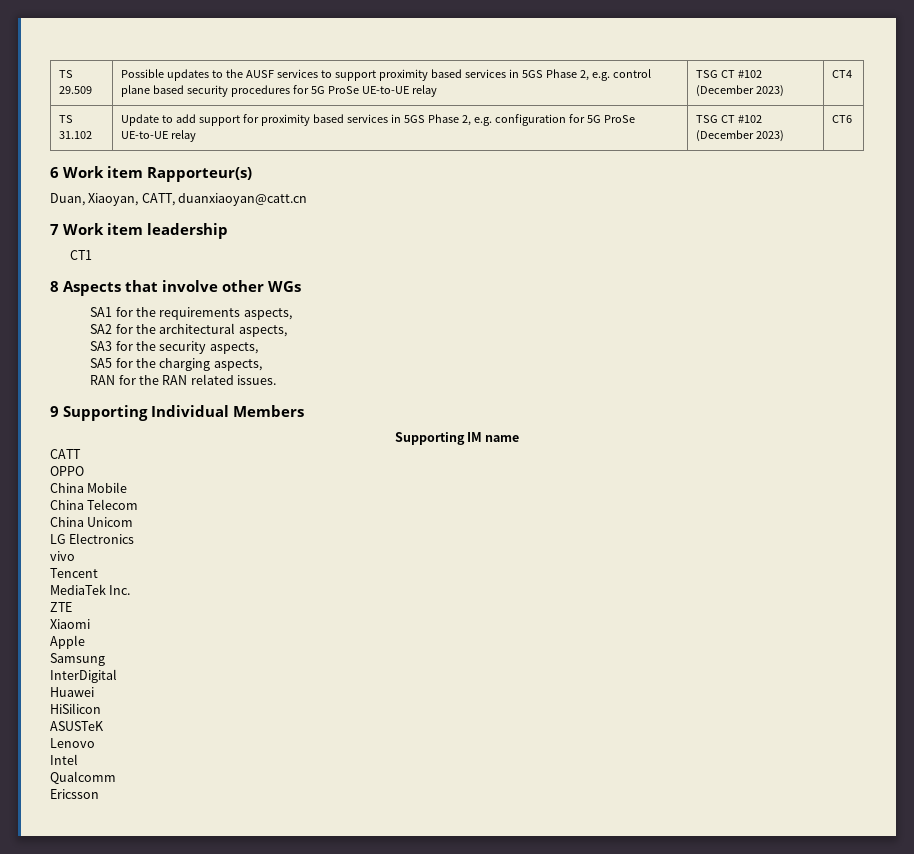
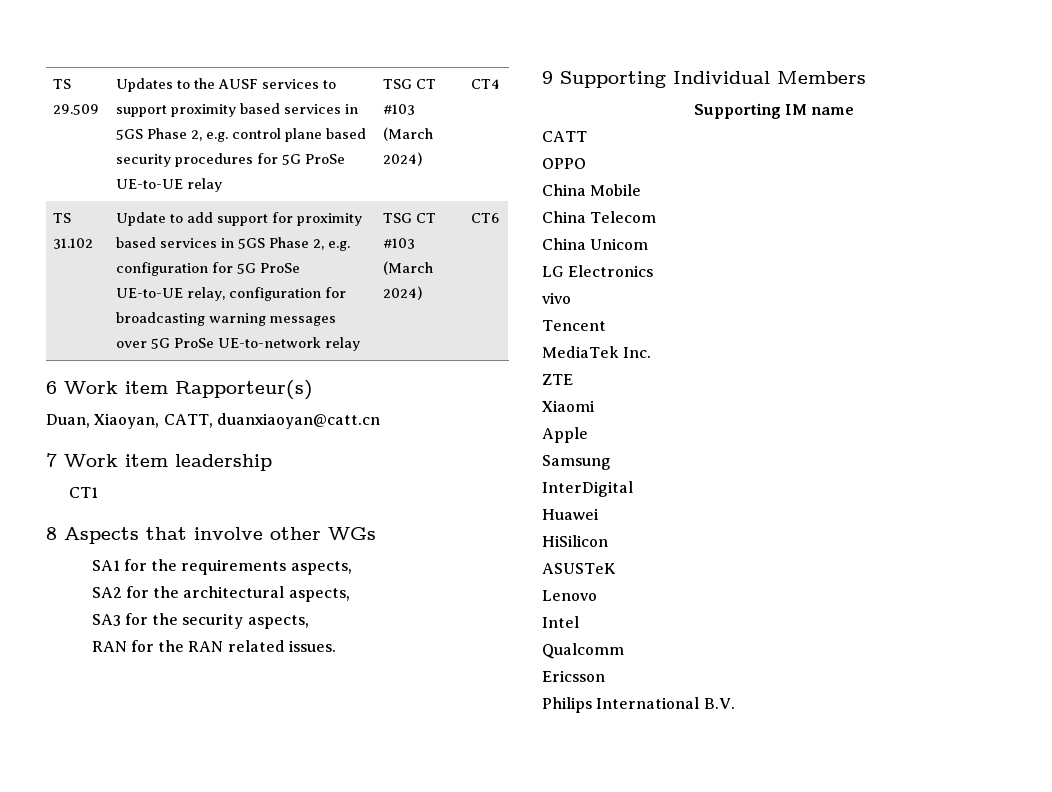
[121,69,210,81] Possible updates -> [116,78,174,92] Updates
[738,70,763,78] [696,85,785,97] #102 (December 2023) -> [383,104,416,115] [383,127,434,141] [383,152,423,166] #103 (March 2024)
[171,130,197,142] [696,115,763,123] [696,130,785,142] relay | TSG CT #102 (December 2023) -> [187,287,347,301] [116,312,337,326] [116,337,361,351] [383,213,437,223] [383,238,416,249] [383,261,434,275] [383,286,423,300] relay, configuration for broadcasting warning messages over 5G ProSe UE-to-network relay | TSG CT #103 (March 2024)
[90,358,262,371] // SA5 for the charging aspects, -> (309, 622) none
(99, 794) none -> [542,697,735,713] // Philips International B.V.

